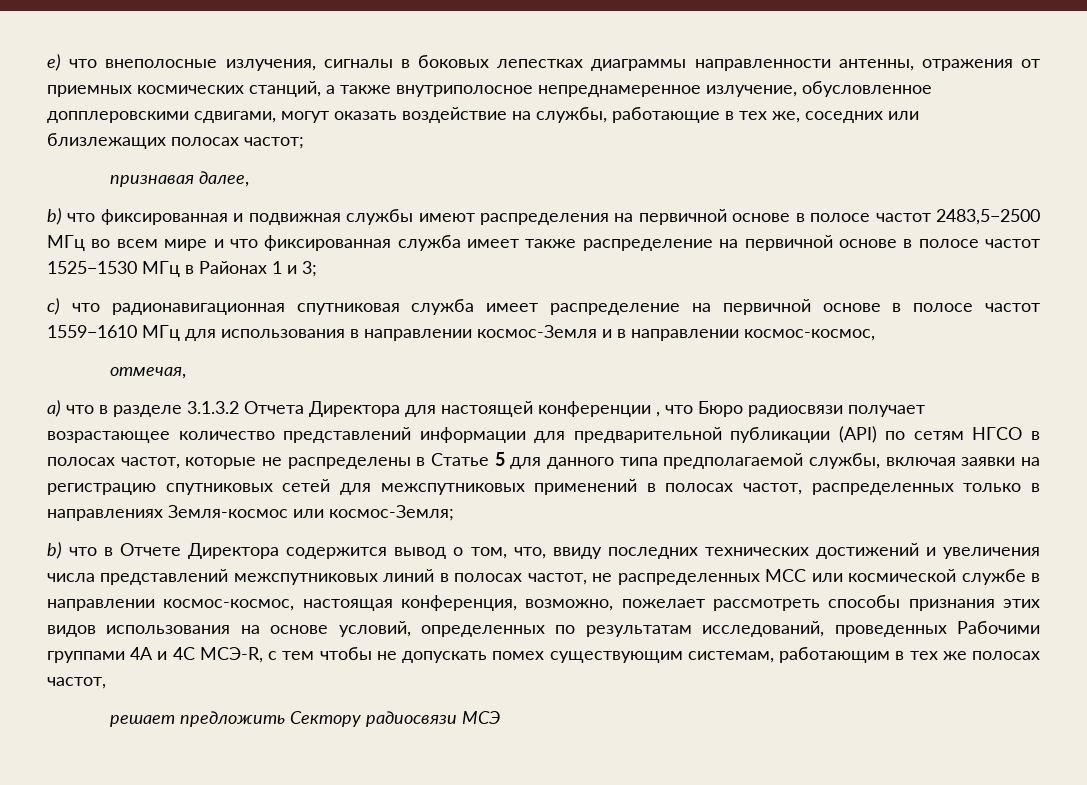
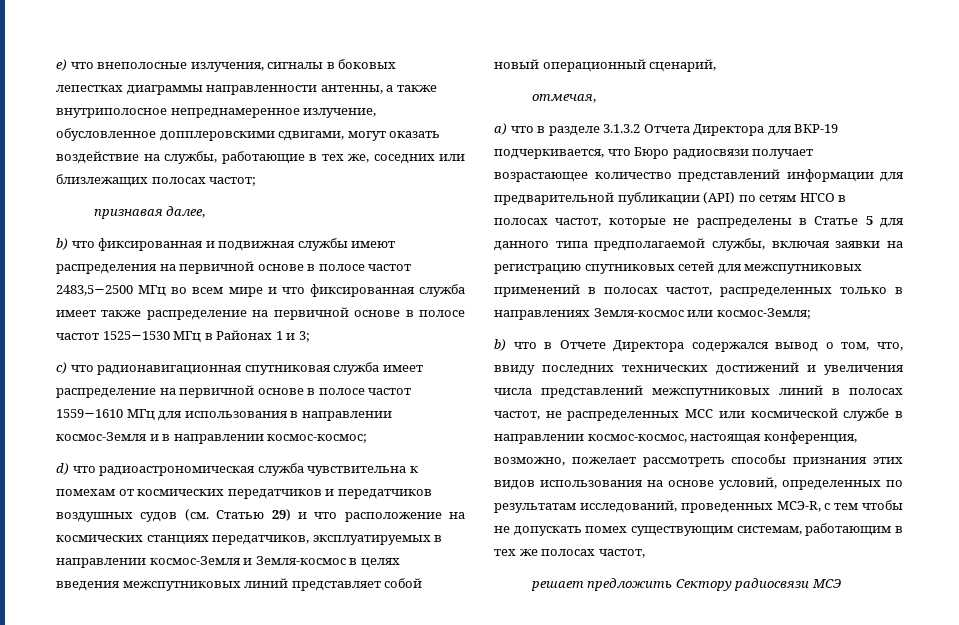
[921,59,1040,71] [47,81,321,97] отражения от приемных космических станций, -> (383, 89) none
[744,329,875,341] космос-космос, -> [267,434,368,443] [56,463,418,476] [56,489,432,499] [56,509,465,522] [56,535,443,545] [56,556,400,568] [56,578,423,591] [494,59,717,72] космос-космос; // d) что радиоастрономическая служба чувствительна к помехам от космических передатчиков и передатчиков воздушных судов (см. Статью 29) и что расположение на космических станциях передатчиков, эксплуатируемых в направлении космос-Земля и Земля-космос в целях введения межспутниковых линий представляет собой новый операционный сценарий,
[441,401,660,417] настоящей конференции , -> [794,124,839,133] [494,149,604,159] ВКР-19 подчеркивается,
[286,547,388,559] содержится -> [691,342,769,352] содержался
[956,621,1040,634] [47,647,195,663] Рабочими группами 4А и 4С -> (773, 508) none

